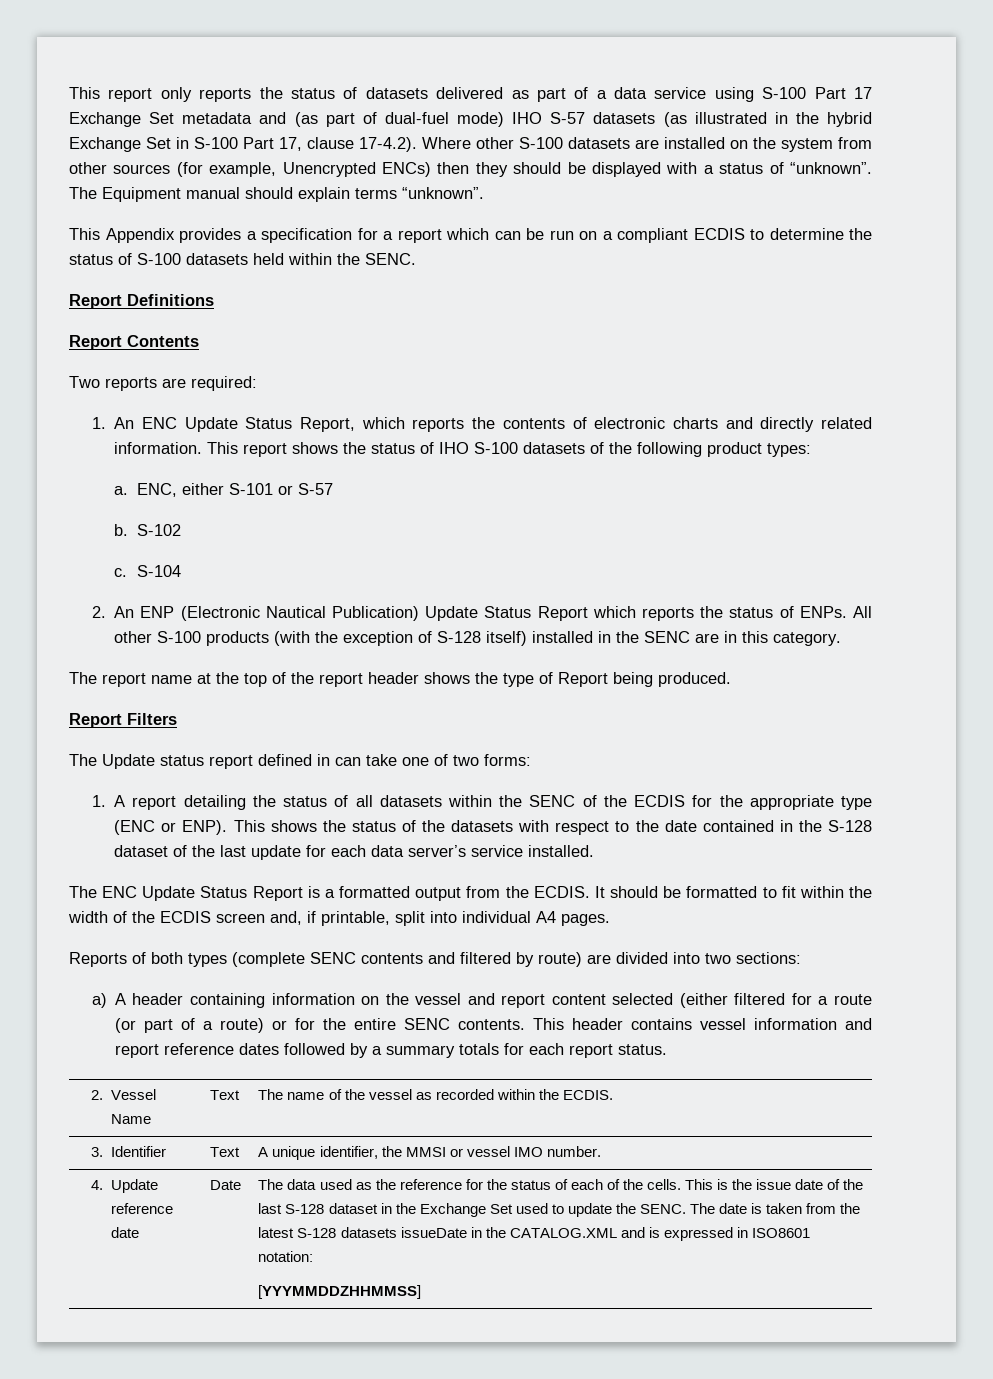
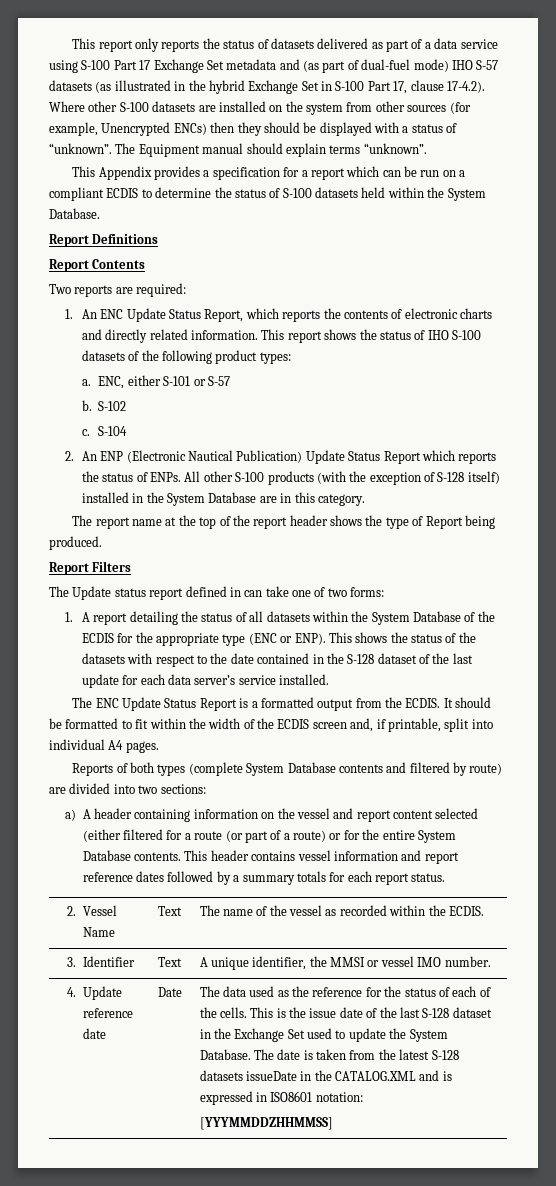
[365,253,416,265] SENC. -> [447,188,486,201] [49,208,100,219] System Database.
[644,631,691,643] SENC -> [167,492,257,506] System Database
[529,795,576,807] SENC -> [371,611,462,625] System Database
[310,952,356,964] SENC -> [246,762,336,776] System Database
[403,1018,450,1030] SENC -> [417,830,456,843] [82,850,131,861] System Database
[639,1204,686,1214] SENC. -> [409,1029,448,1042] [199,1049,251,1060] System Database.

